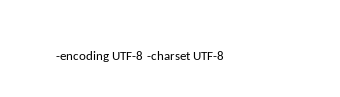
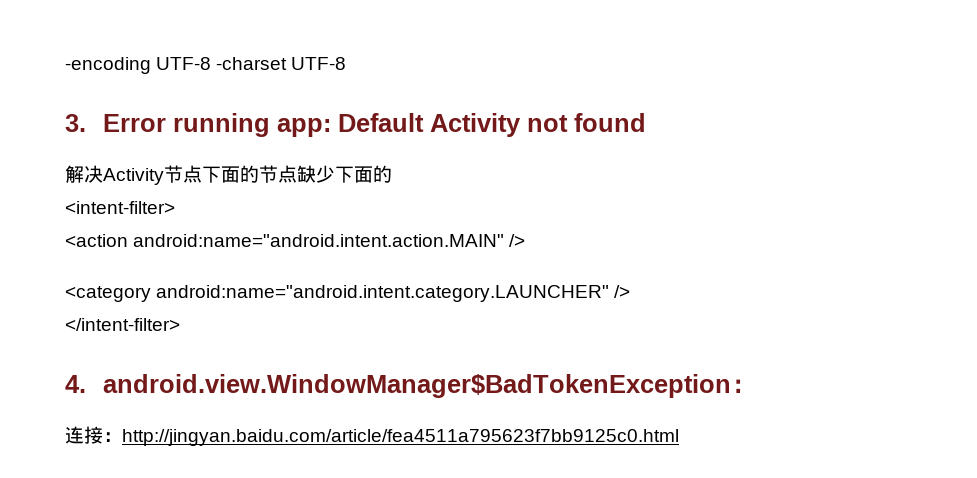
(225, 55) none -> [65,113,646,137] [65,165,392,185] [65,201,175,214] [65,234,526,247] [65,285,631,302] [65,318,180,331] [65,374,757,398] [65,426,679,446] // 3. Error running app: Default Activity not found // 解决Activity节点下面的节点缺少下面的 // <intent-filter> // <action android:name="android.intent.action.MAIN" /> // <category android:name="android.intent.category.LAUNCHER" /> // </intent-filter> // 4. android.view.WindowManager$BadTokenException： // 连接：http://jingyan.baidu.com/article/fea4511a795623f7bb9125c0.html

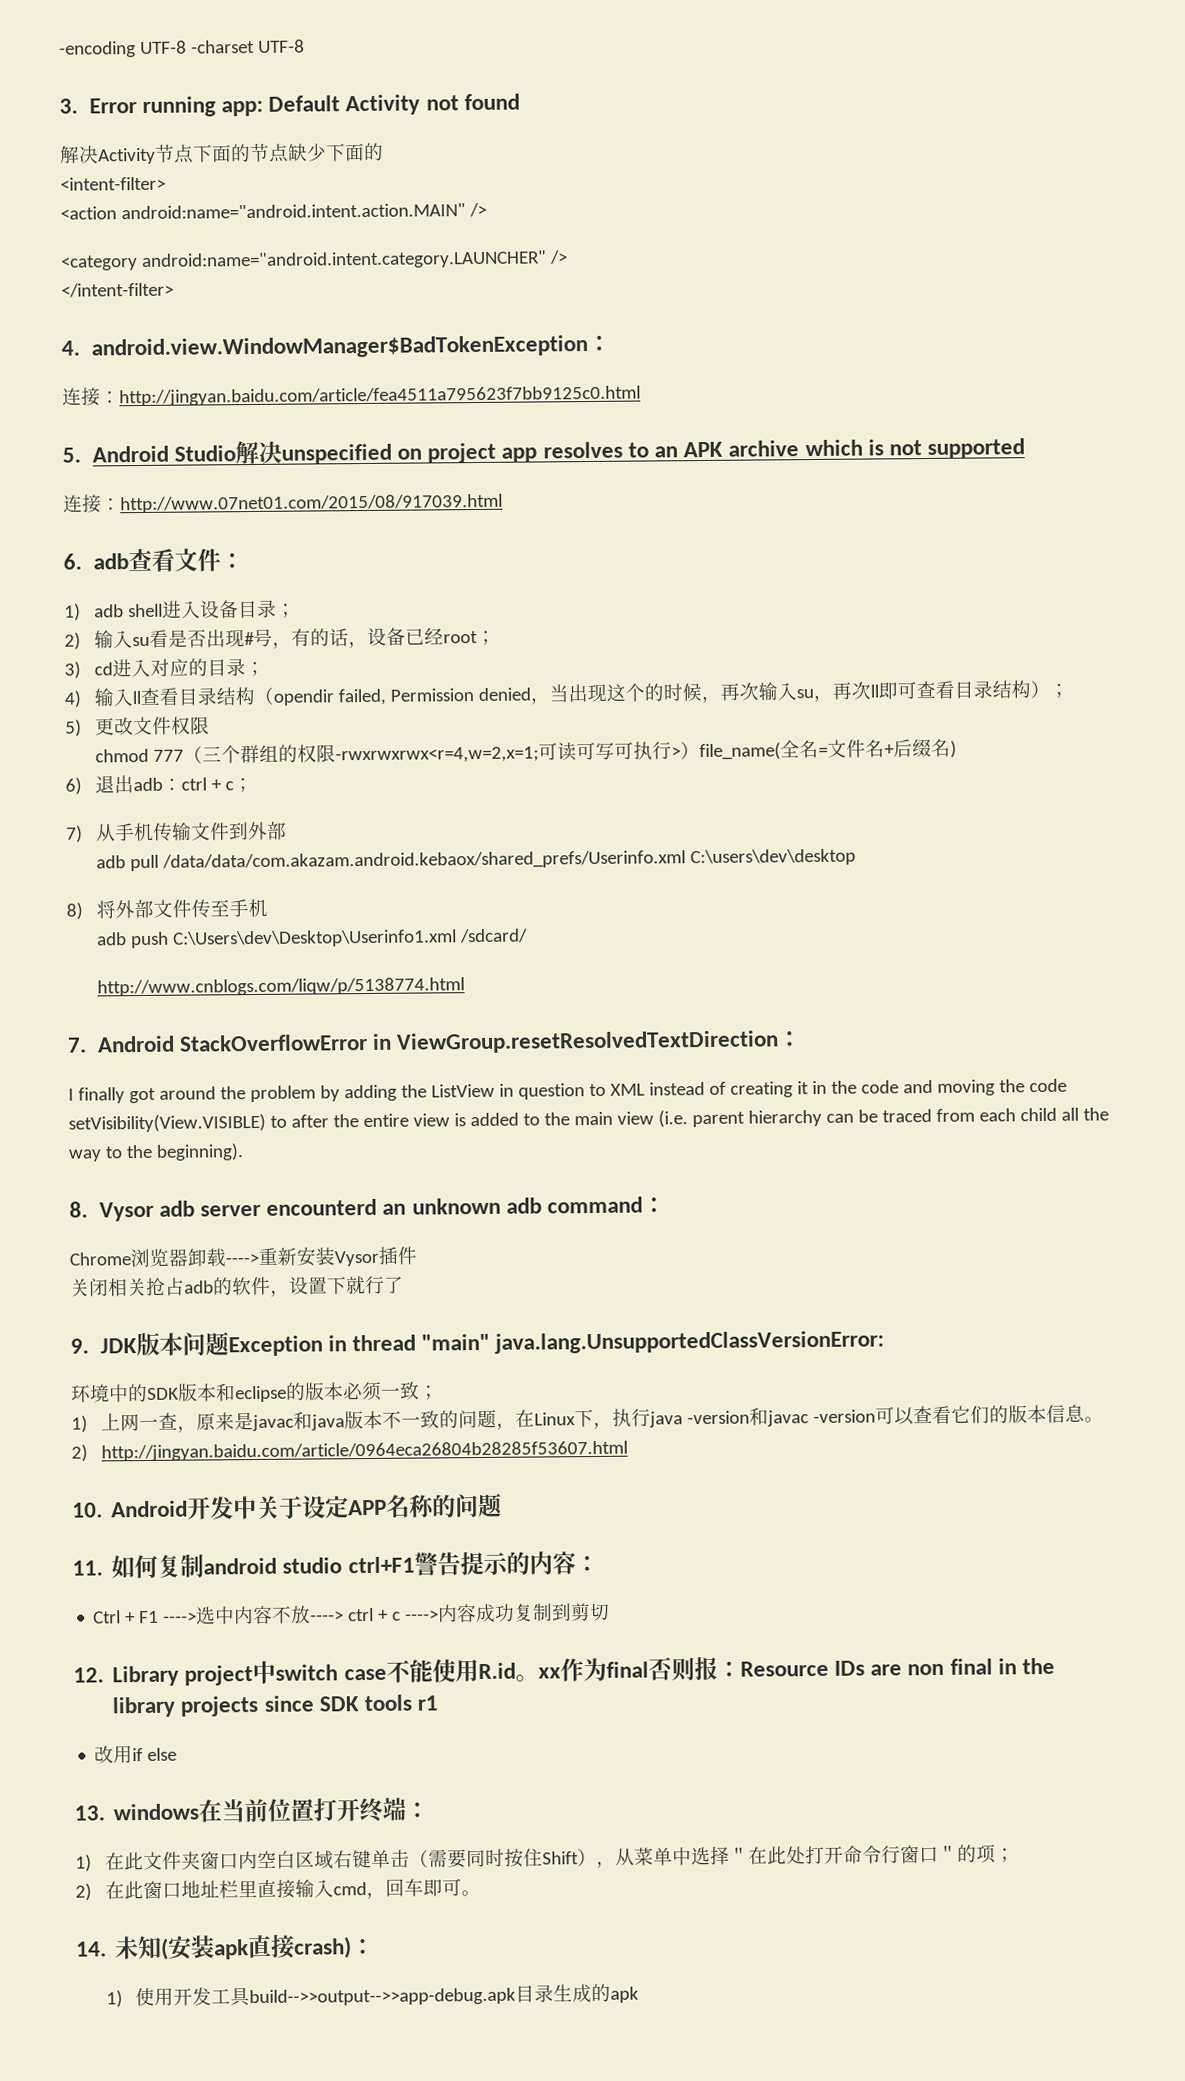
(679, 437) none -> [62,438,1026,465] [63,493,503,514] [63,548,244,572] [64,599,296,621] [64,627,496,650] [64,658,265,679] [64,679,1069,708] [65,716,210,737] [94,738,957,764] [65,775,253,795] [66,821,287,843] [95,848,856,872] [66,898,268,920] [96,928,528,949] [96,977,465,997] [67,1030,803,1054] [68,1078,1067,1104] [68,1107,1109,1133] [68,1143,244,1162] [69,1196,667,1222] [69,1246,417,1268] [70,1275,404,1297] [70,1330,885,1357] [71,1381,439,1403] [71,1404,1104,1433] [71,1440,628,1462] [72,1492,503,1520] [72,1551,599,1579] [93,1602,611,1625] [73,1656,1055,1687] [112,1694,439,1718] [94,1745,178,1764] [74,1797,430,1823] [75,1844,1015,1872] [75,1878,481,1901] [76,1934,376,1960] [105,1983,640,2008] // 5. Android Studio解决unspecified on project app resolves to an APK archive which is not supported // 连接：http://www.07net01.com/2015/08/917039.html // 6. adb查看文件： // 1) adb shell进入设备目录； // 2)输入su看是否出现#号，有的话，设备已经root； // 3) cd进入对应的目录； // 4)输入ll查看目录结构（opendir failed, Permission denied，当出现这个的时候，再次输入su，再次ll即可查看目录结构）； // 5)更改文件权限 // chmod 777（三个群组的权限-rwxrwxrwx<r=4,w=2,x=1;可读可写可执行>）file_name(全名=文件名+后缀名) // 6)退出adb：ctrl + c； // 7)从手机传输文件到外部 // adb pull /data/data/com.akazam.android.kebaox/shared_prefs/Userinfo.xml C:\users\dev\desktop // 8)将外部文件传至手机 // adb push C:\Users\dev\Desktop\Userinfo1.xml /sdcard/ // http://www.cnblogs.com/liqw/p/5138774.html // 7. Android StackOverflowError in ViewGroup.resetResolvedTextDirection： // I finally got around the problem by adding the ListView in question to XML instead of creating it in the code and moving the code setVisibility(View.VISIBLE) to after the entire view is added to the main view (i.e. parent hierarchy can be traced from each child all the way to the beginning). // 8. Vysor adb server encounterd an unknown adb command： // Chrome浏览器卸载---->重新安装Vysor插件 // 关闭相关抢占adb的软件，设置下就行了 // 9. JDK版本问题Exception in thread "main" java.lang.UnsupportedClassVersionError: // 环境中的SDK版本和eclipse的版本必须一致； // 1)上网一查，原来是javac和java版本不一致的问题，在Linux下，执行java -version和javac -version可以查看它们的版本信息。 // 2) http://jingyan.baidu.com/article/0964eca26804b28285f53607.html // 10. Android开发中关于设定APP名称的问题 // 11.如何复制android studio ctrl+F1警告提示的内容： // Ctrl + F1 ---->选中内容不放----> ctrl + c ---->内容成功复制到剪切 // 12. Library project中switch case不能使用R.id。xx作为final否则报：Resource IDs are non final in the library projects since SDK tools r1 // 改用if else // 13. windows在当前位置打开终端： // 1)在此文件夹窗口内空白区域右键单击（需要同时按住Shift），从菜单中选择＂在此处打开命令行窗口＂的项； // 2)在此窗口地址栏里直接输入cmd，回车即可。 // 14.未知(安装apk直接crash)： // 1)使用开发工具build-->>output-->>app-debug.apk目录生成的apk

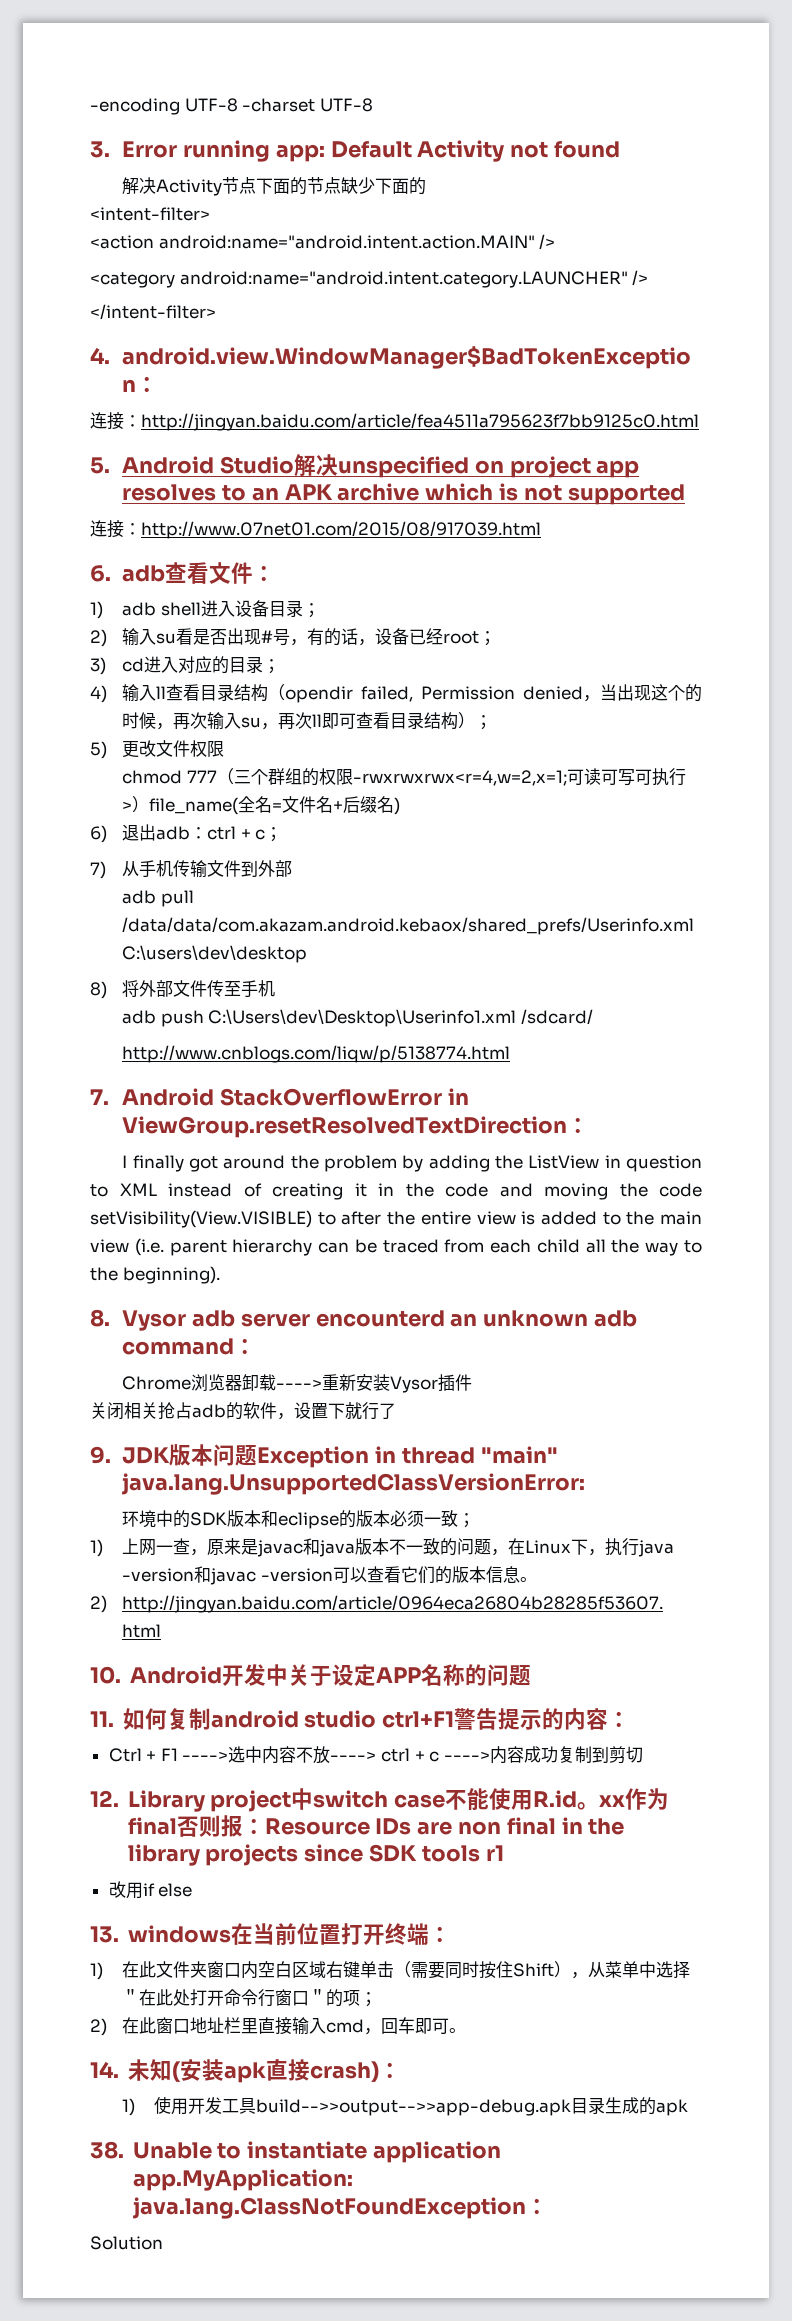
(640, 1994) none -> [90,2141,501,2163] [132,2169,353,2191] [132,2197,548,2219] [90,2236,163,2250] // 38. Unable to instantiate application app.MyApplication: java.lang.ClassNotFoundException： // Solution

